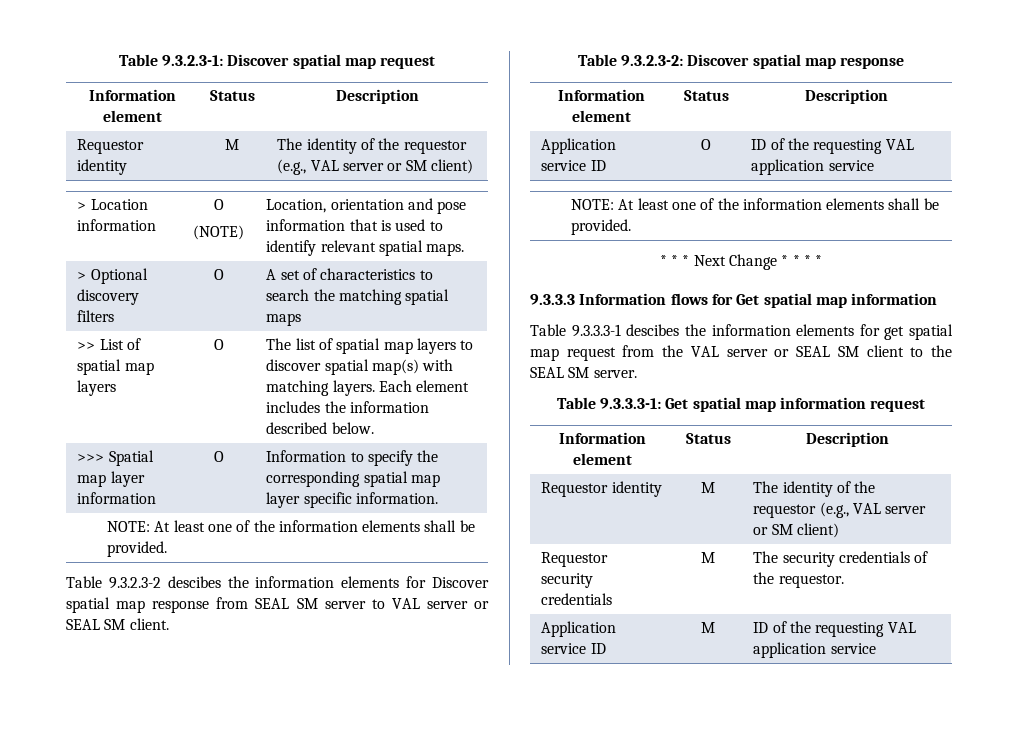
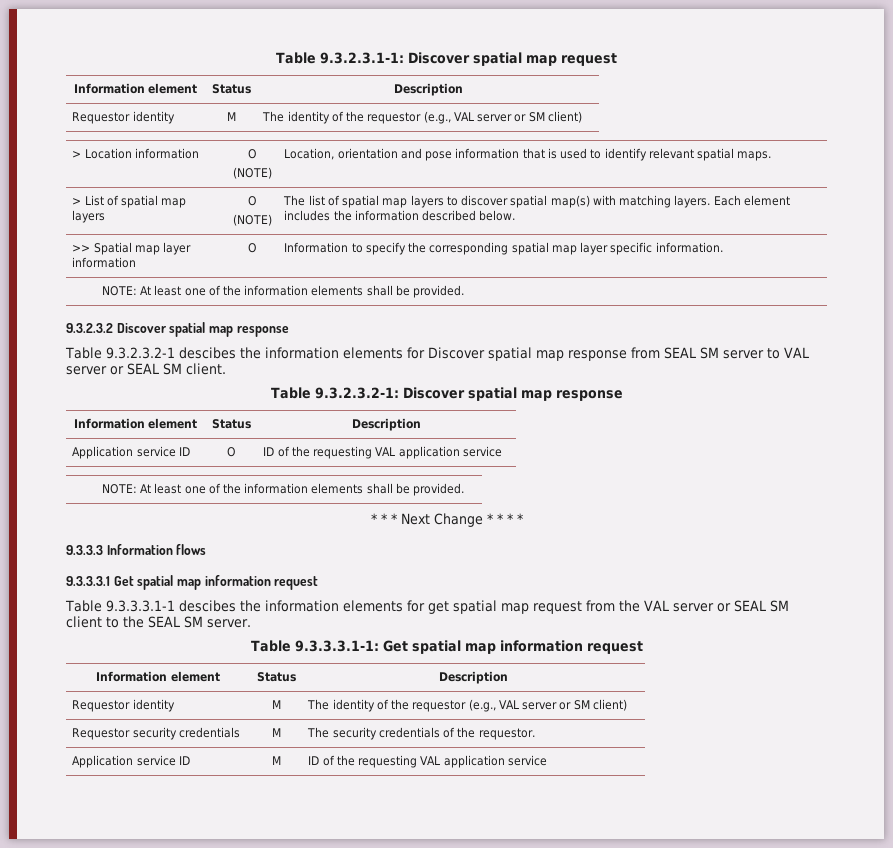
[118,54,224,66] Table 9.3.2.3-1: -> [276,52,404,64] Table 9.3.2.3.1-1:
[90,268,148,284] [77,289,140,305] [77,310,115,322] [213,269,224,280] [266,268,433,280] [266,289,450,305] [266,313,302,326] [77,342,96,350] Optional discovery filters | O | A set of characteristics to search the matching spatial maps // >> -> (82, 201) none
(224, 344) none -> [232,214,272,226] // (NOTE)
[77,454,105,462] >>> -> [72,245,91,252] >>
[66,576,161,589] // Table 9.3.2.3-2 -> [66,322,289,337] [65,347,175,359] // 9.3.2.3.2 Discover spatial map response // Table 9.3.2.3.2-1
[621,55,684,66] 9.3.2.3-2: -> [314,387,399,399] 9.3.2.3.2-1:
[711,293,938,308] [530,324,621,337] for Get spatial map information // Table 9.3.3.3-1 -> [66,575,319,590] [65,600,175,612] // 9.3.3.3.1 Get spatial map information request // Table 9.3.3.3.1-1
[599,398,661,409] 9.3.3.3-1: -> [294,640,379,652] 9.3.3.3.1-1:

